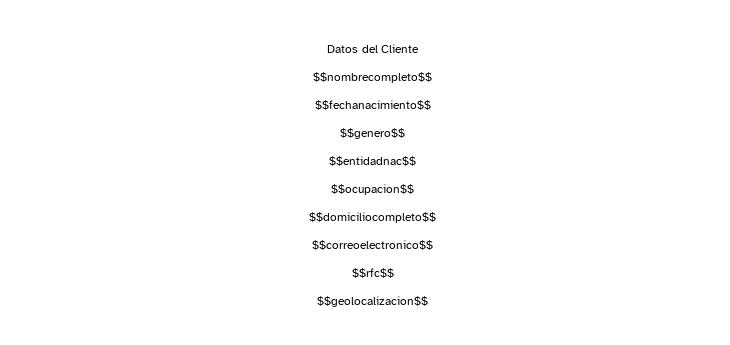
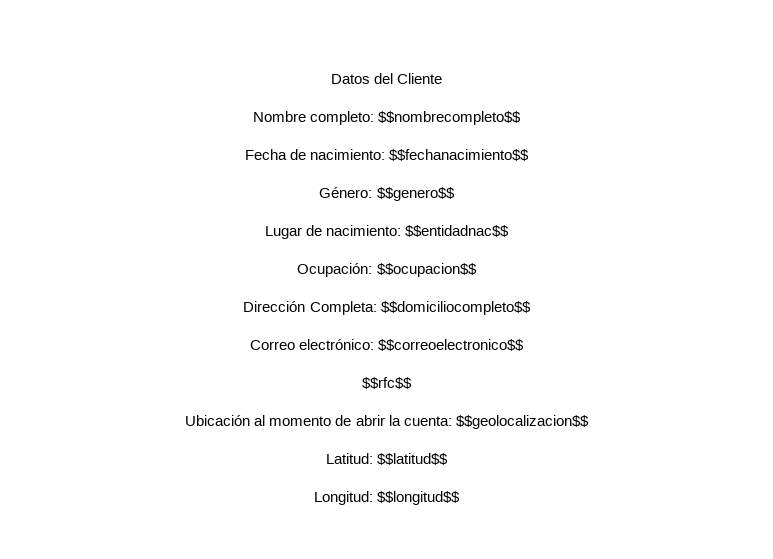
(419, 48) none -> [252,111,374,125] Nombre completo:
(432, 77) none -> [244,149,386,160] Fecha de nacimiento:
(431, 105) none -> [319,187,373,198] Género:
(405, 133) none -> [264,225,402,239] Lugar de nacimiento:
(416, 161) none -> [297,263,373,277] Ocupación:
(414, 189) none -> [243,301,377,315] Dirección Completa:
(436, 217) none -> [249,339,374,350] Correo electrónico:
[317,296,428,307] $$geolocalizacion$$ -> [185,415,589,429] [325,453,449,465] [313,491,461,505] Ubicación al momento de abrir la cuenta: $$geolocalizacion$$ // Latitud: $$latitud$$ // Longitud: $$longitud$$

